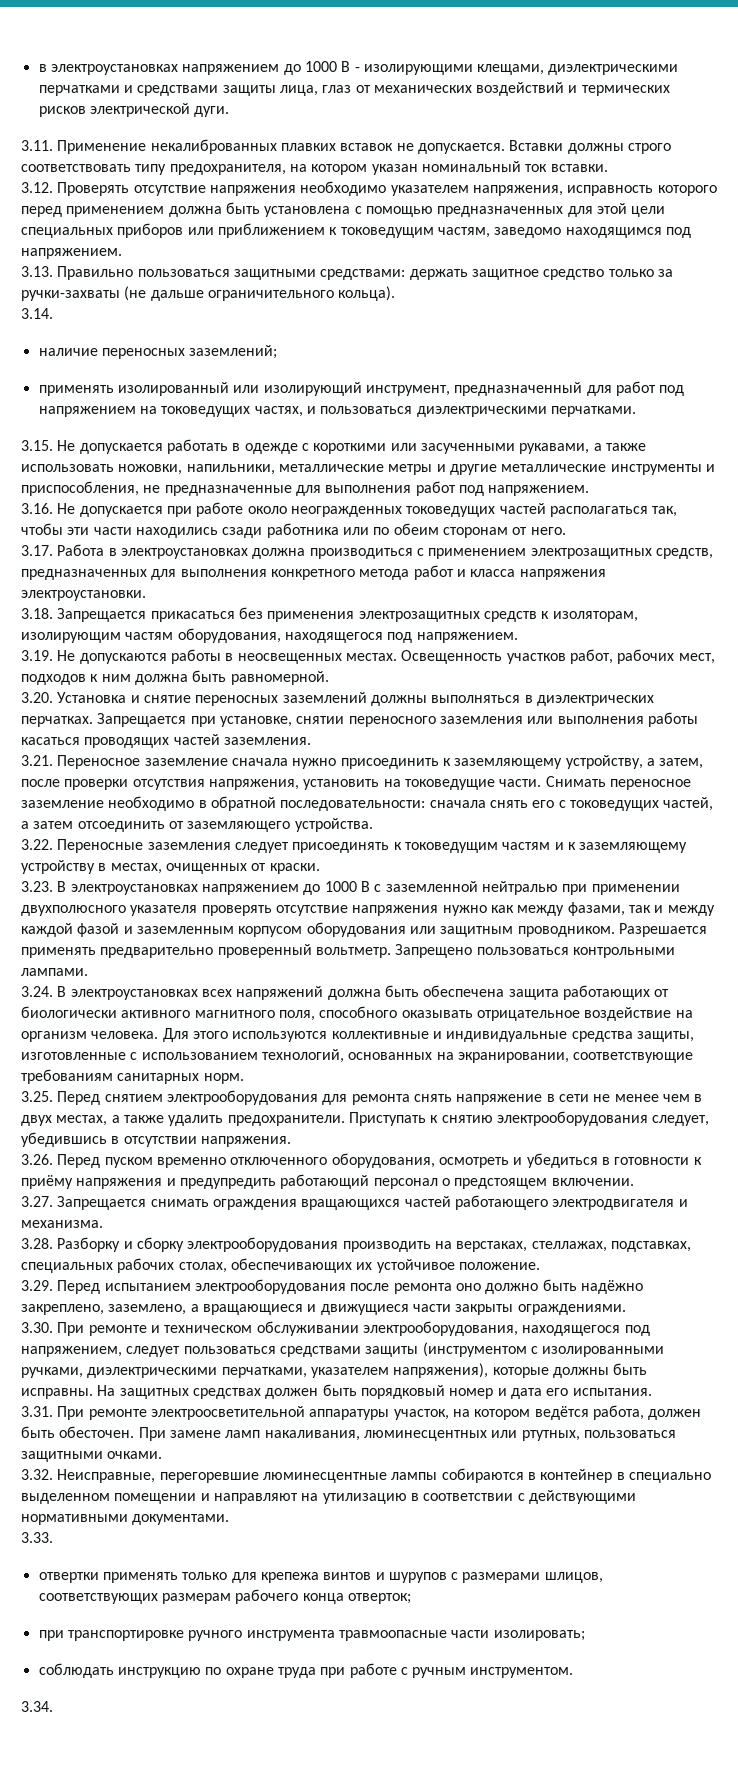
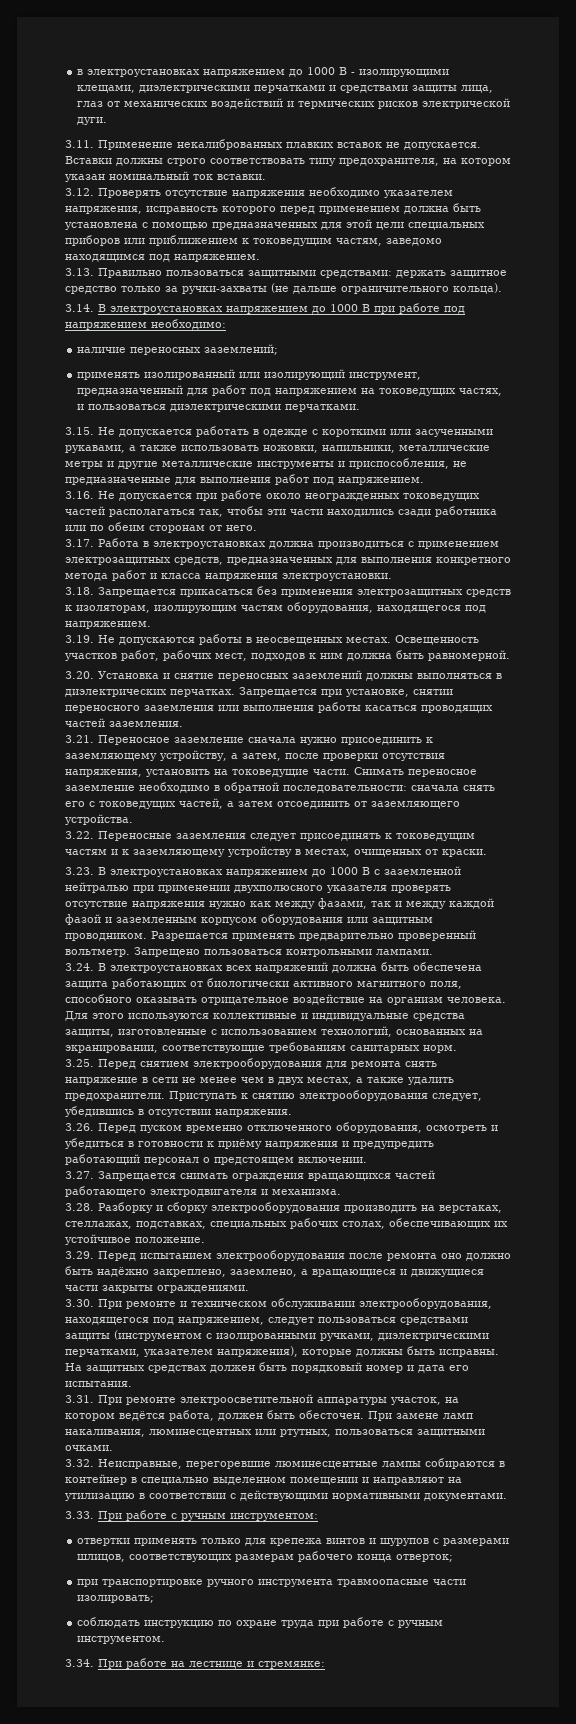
(53, 313) none -> [98,303,465,314] [65,319,226,330] В электроустановках напряжением до 1000 В при работе под напряжением необходимо:
(53, 1537) none -> [98,1510,318,1521] При работе с ручным инструментом:
(53, 1706) none -> [98,1658,325,1669] При работе на лестнице и стремянке:

